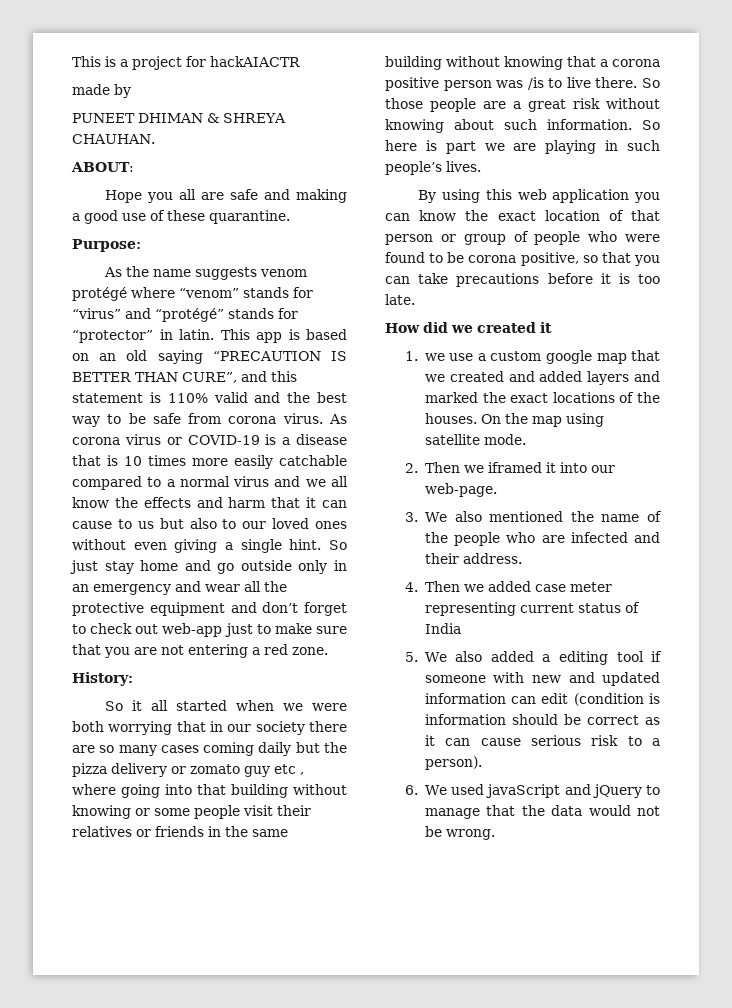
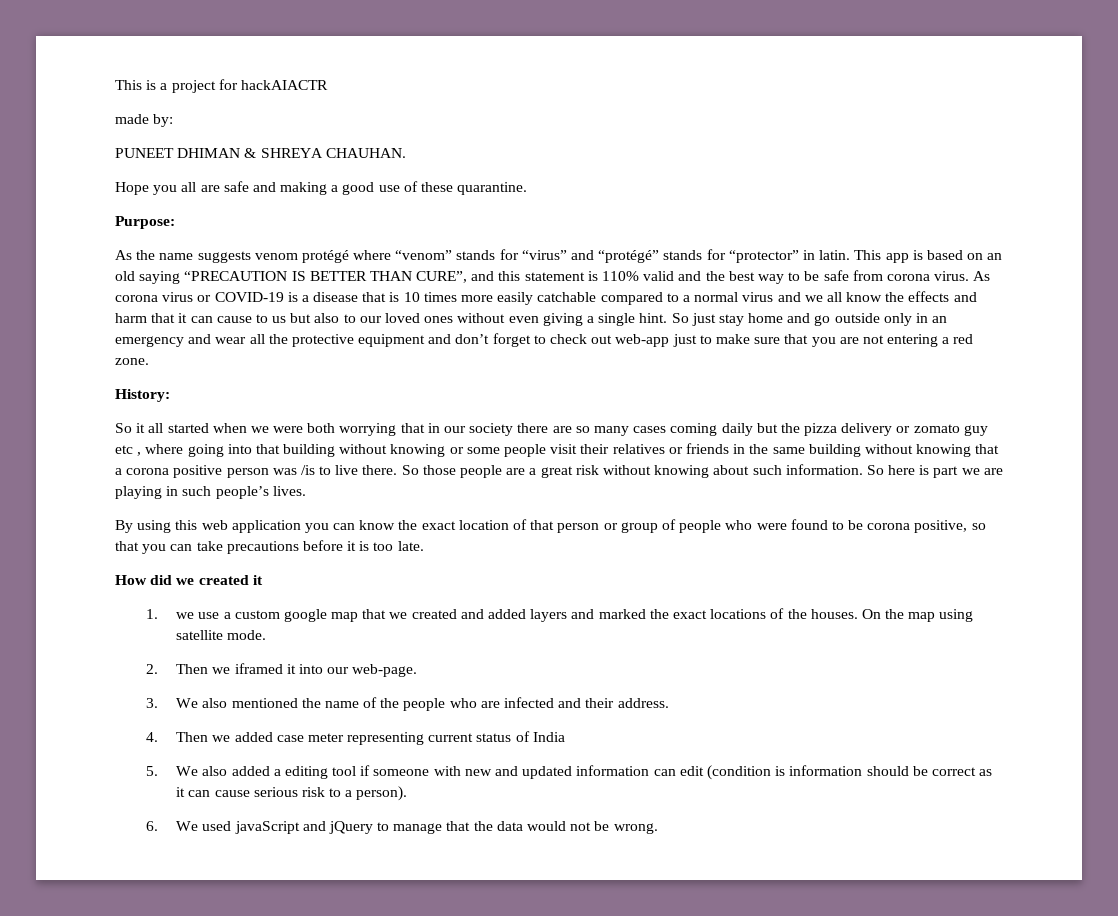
[114,84,131,98] by -> [153,114,174,127] by:
[71,162,134,172] // ABOUT: -> (406, 153) none

